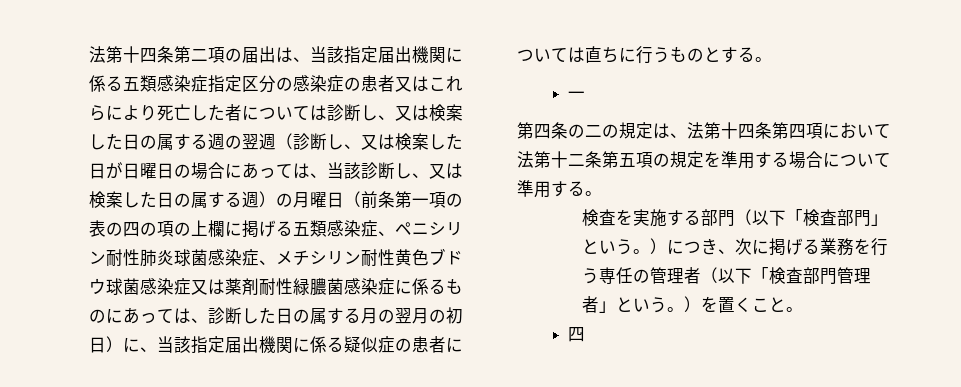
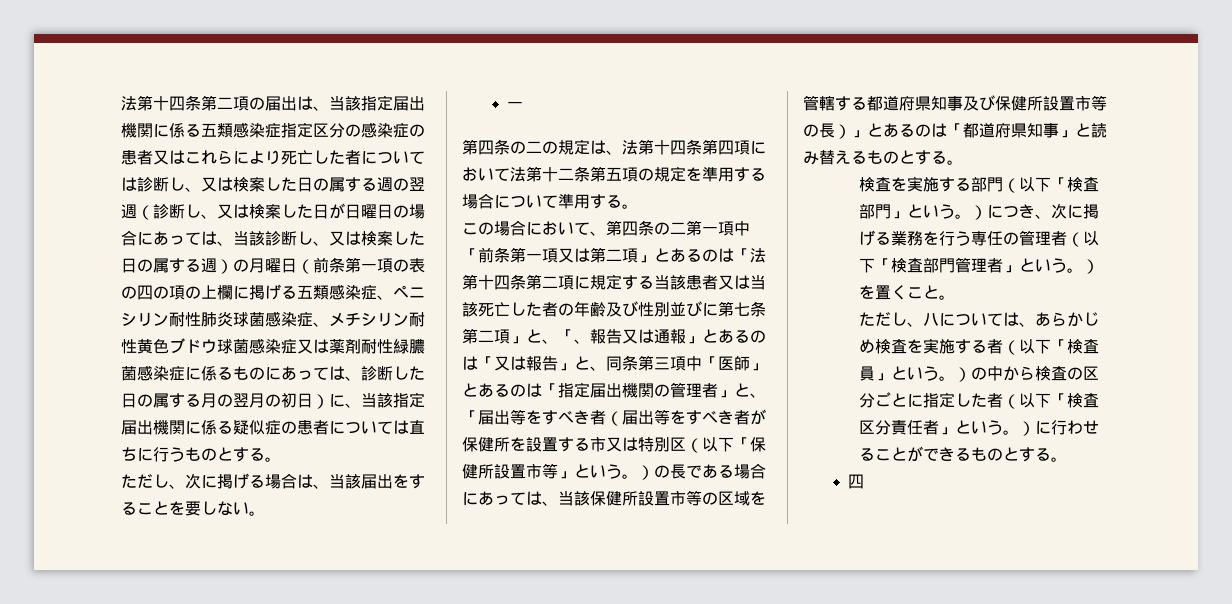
(772, 59) none -> [121,473,425,489] [121,501,265,516] // ただし、次に掲げる場合は、当該届出をすることを要しない。
(602, 193) none -> [462,220,750,236] [462,247,766,263] [462,274,766,290] [462,301,766,317] [462,328,766,344] [462,355,766,371] [462,382,766,398] [462,409,766,426] [462,436,766,453] [462,463,766,480] [462,490,766,506] [803,95,1107,111] [803,123,1107,139] [803,150,963,165] // この場合において、第四条の二第一項中「前条第一項又は第二項」とあるのは「法第十四条第二項に規定する当該患者又は当該死亡した者の年齢及び性別並びに第七条第二項」と、「、報告又は通報」とあるのは「又は報告」と、同条第三項中「医師」とあるのは「指定届出機関の管理者」と、「届出等をすべき者（届出等をすべき者が保健所を設置する市又は特別区（以下「保健所設置市等」という。）の長である場合にあっては、当該保健所設置市等の区域を管轄する都道府県知事及び保健所設置市等の長）」とあるのは「都道府県知事」と読み替えるものとする。
(804, 309) none -> [858,312,1099,327] [858,338,1099,355] [858,366,1099,382] [858,392,1099,409] [858,420,1099,436] [858,446,1067,462] // ただし、ハについては、あらかじめ検査を実施する者（以下「検査員」という。）の中から検査の区分ごとに指定した者（以下「検査区分責任者」という。）に行わせることができるものとする。

